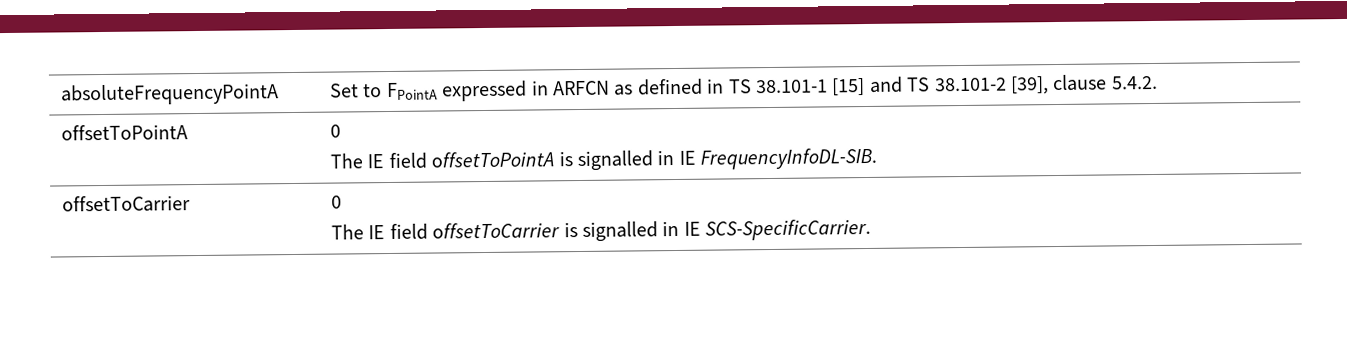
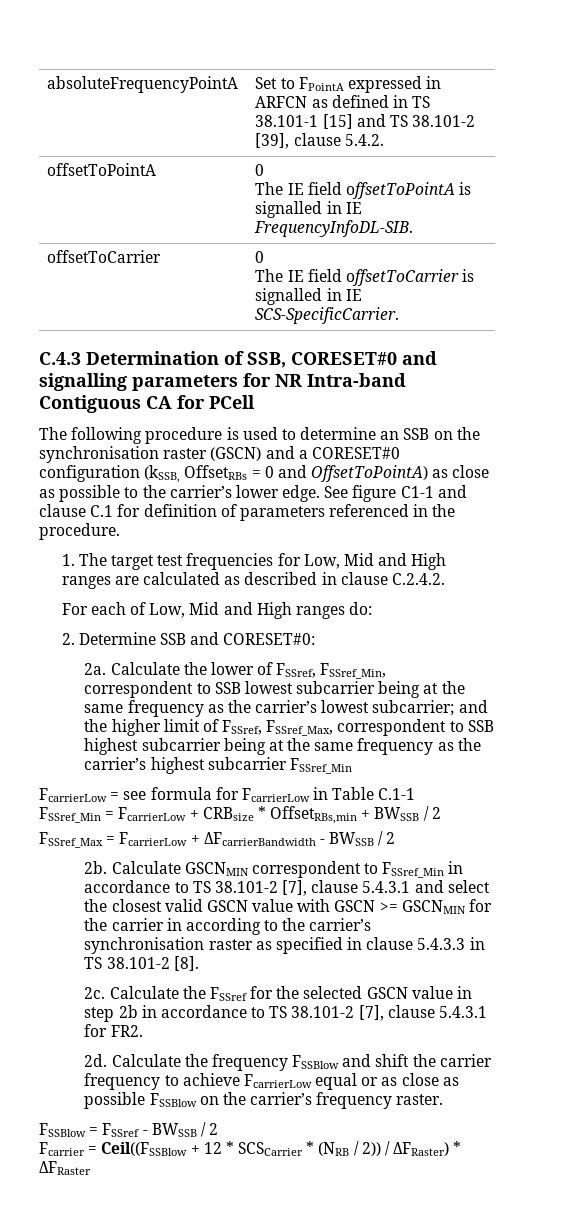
(872, 229) none -> [39,351,437,368] [39,373,406,391] [39,395,255,413] [39,427,480,444] [39,446,400,463] [39,465,490,483] [39,485,467,502] [39,504,456,521] [39,523,120,540] [61,553,447,570] [61,572,445,589] [61,602,373,619] [61,632,316,645] [84,662,387,679] [84,681,465,698] [84,700,488,717] [84,719,494,736] [84,738,481,755] [84,757,352,774] [39,787,416,802] [39,806,441,824] [39,831,396,848] [84,861,464,878] [84,880,490,896] [84,899,493,914] [84,918,372,935] [84,937,485,954] [84,956,199,971] [84,986,473,1001] [84,1005,488,1022] [84,1024,143,1037] [84,1054,492,1071] [84,1073,459,1090] [84,1092,444,1109] [39,1122,219,1137] [39,1141,462,1156] [39,1161,91,1175] // C.4.3 Determination of SSB, CORESET#0 and signalling parameters for NR Intra-band Contiguous CA for PCell // The following procedure is used to determine an SSB on the synchronisation raster (GSCN) and a CORESET#0 configuration (kSSB, OffsetRBs = 0 and OffsetToPointA) as close as possible to the carrier’s lower edge. See figure C1-1 and clause C.1 for definition of parameters referenced in the procedure. // 1. The target test frequencies for Low, Mid and High ranges are calculated as described in clause C.2.4.2. // For each of Low, Mid and High ranges do: // 2. Determine SSB and CORESET#0: // 2a. Calculate the lower of FSSref, FSSref_Min, correspondent to SSB lowest subcarrier being at the same frequency as the carrier’s lowest subcarrier; and the higher limit of FSSref, FSSref_Max, correspondent to SSB highest subcarrier being at the same frequency as the carrier’s highest subcarrier FSSref_Min // FcarrierLow = see formula for FcarrierLow in Table C.1-1 // FSSref_Min = FcarrierLow + CRBsize * OffsetRBs,min + BWSSB / 2 // FSSref_Max = FcarrierLow + ΔFcarrierBandwidth - BWSSB / 2 // 2b. Calculate GSCNMIN correspondent to FSSref_Min in accordance to TS 38.101-2 [7], clause 5.4.3.1 and select the closest valid GSCN value with GSCN >= GSCNMIN for the carrier in according to the carrier’s synchronisation raster as specified in clause 5.4.3.3 in TS 38.101-2 [8]. // 2c. Calculate the FSSref for the selected GSCN value in step 2b in accordance to TS 38.101-2 [7], clause 5.4.3.1 for FR2. // 2d. Calculate the frequency FSSBlow and shift the carrier frequency to achieve FcarrierLow equal or as close as possible FSSBlow on the carrier’s frequency raster. // FSSBlow = FSSref - BWSSB / 2 // Fcarrier = Ceil((FSSBlow + 12 * SCSCarrier * (NRB / 2)) / ΔFRaster) * ΔFRaster

